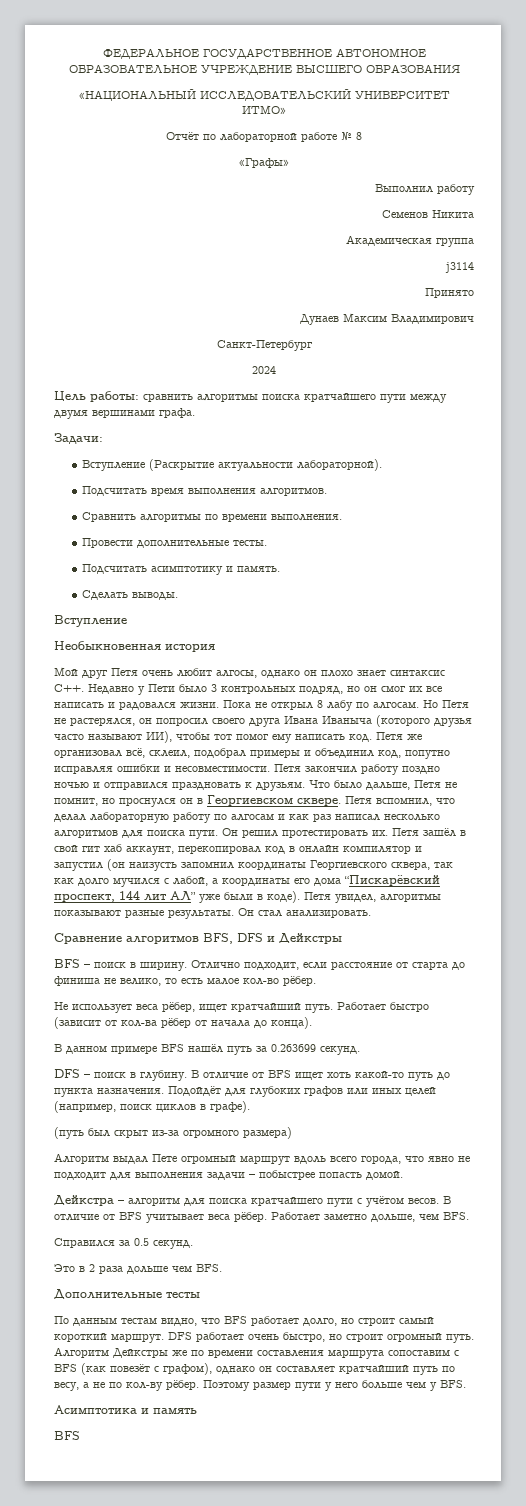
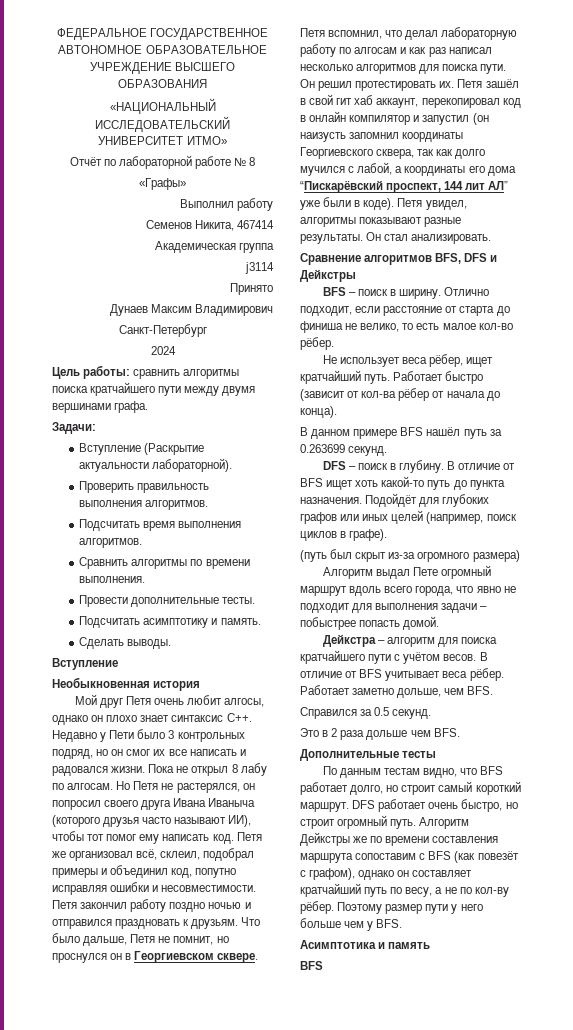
[432,210,474,218] Никита -> [194,220,274,231] Никита, 467414
(382, 465) none -> [79,481,210,493] [79,500,209,510] // Проверить правильность выполнения алгоритмов.

